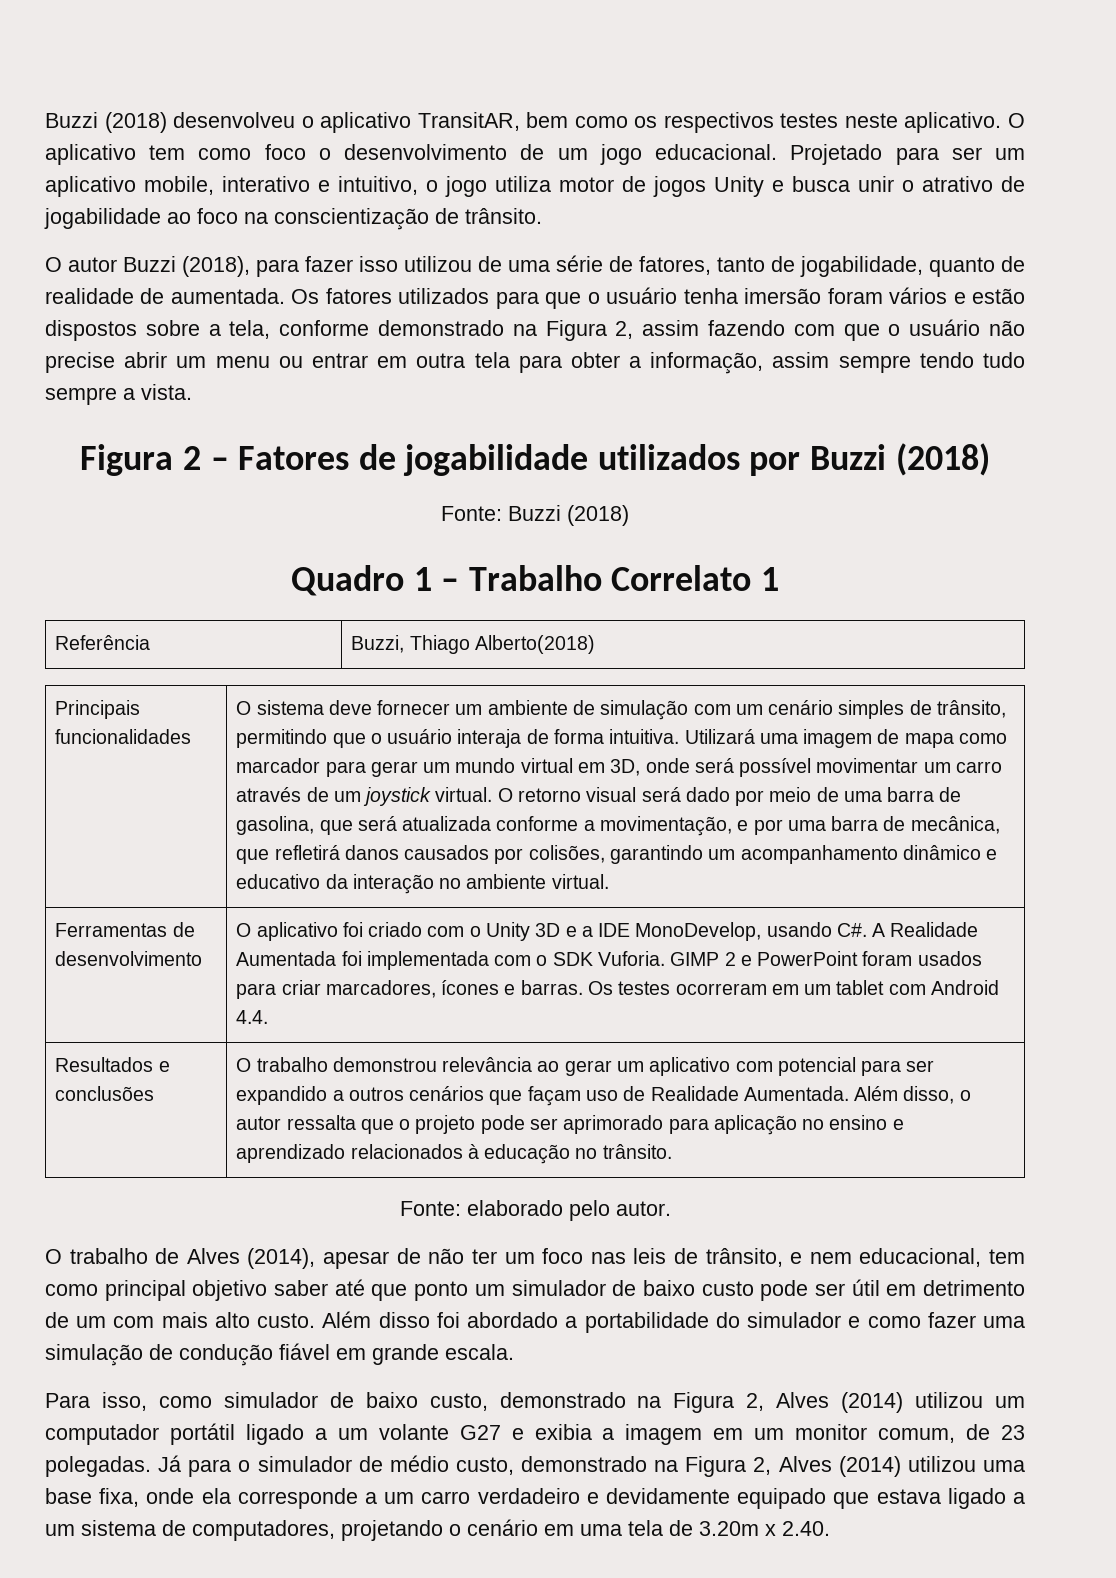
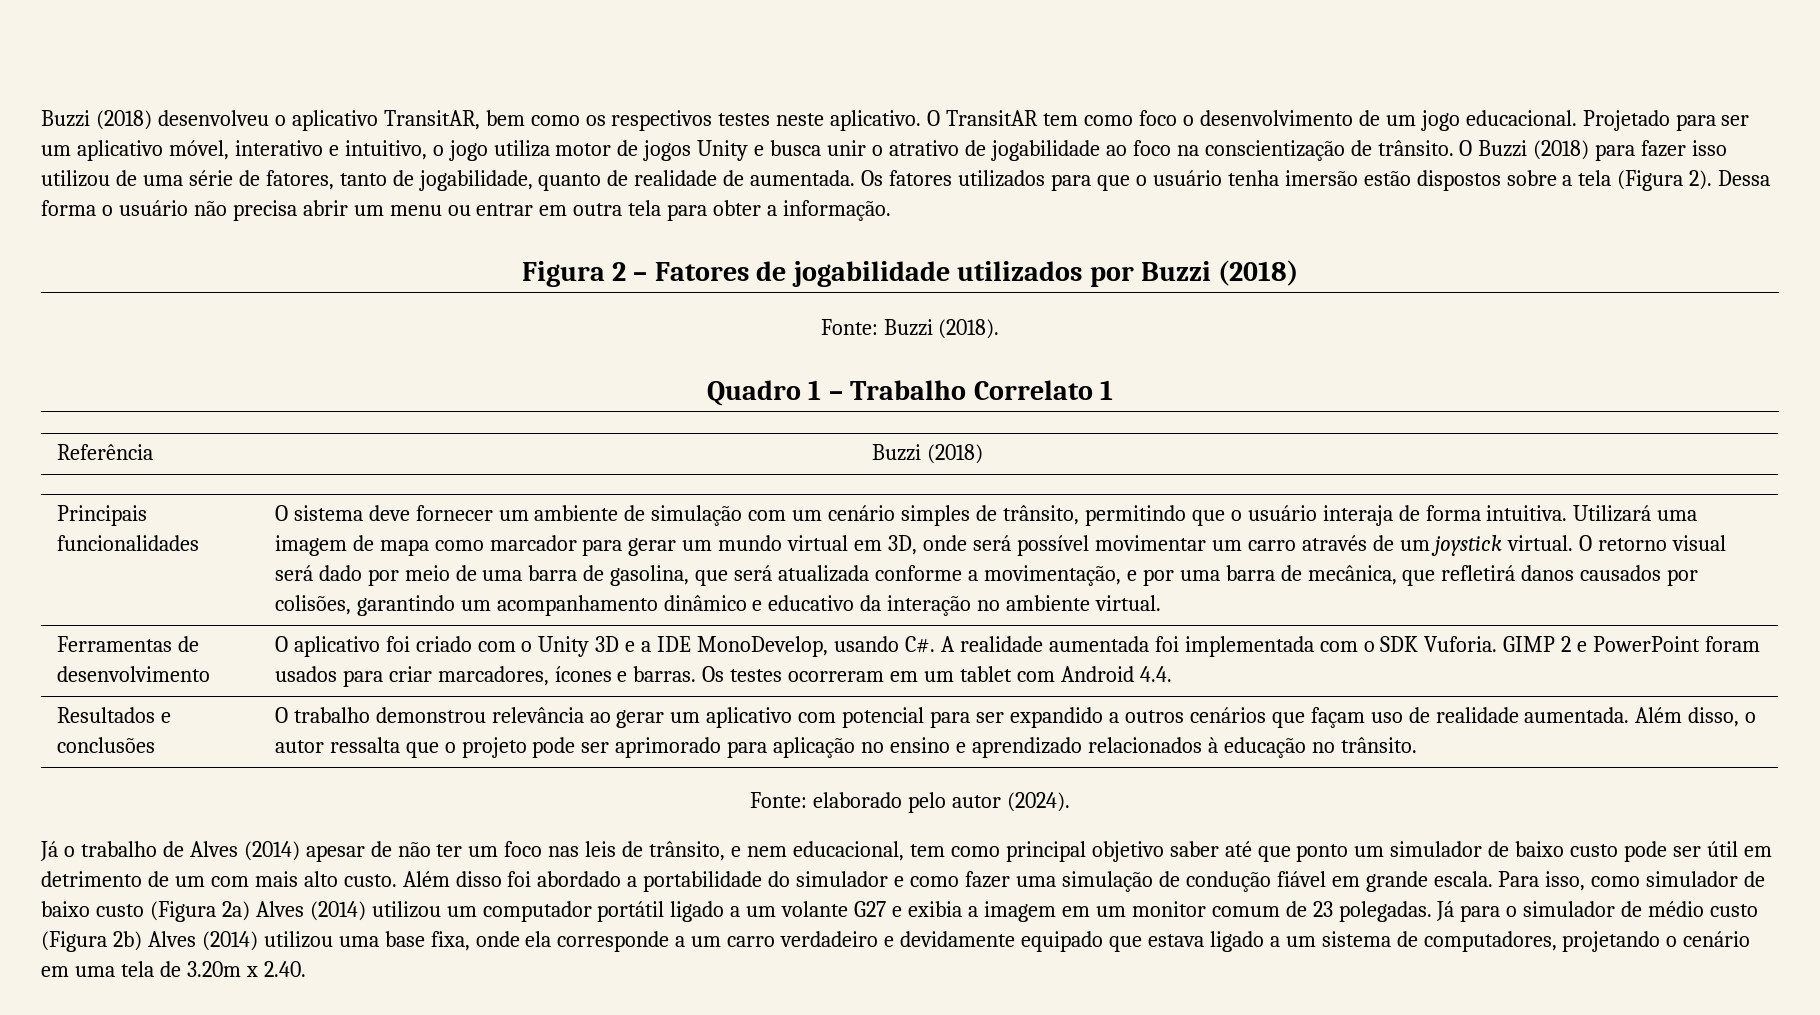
[45,144,136,165] aplicativo -> [946,110,1039,126] TransitAR
[144,176,214,195] mobile, -> [168,140,229,160] móvel,
[45,256,250,277] // O autor Buzzi (2018), -> [1459,140,1590,160] O Buzzi (2018)
[827,287,966,304] foram vários e -> (1358, 178) none
[229,320,880,341] tela, conforme demonstrado na Figura 2, assim fazendo com que -> [1578,170,1771,191] [41,200,96,216] tela (Figura 2). Dessa forma
[45,352,115,373] precise -> [232,200,297,221] precisa
[650,352,1025,374] [45,384,192,405] informação, assim sempre tendo tudo sempre a vista. -> [783,200,892,221] informação.
[567,505,629,526] (2018) -> [938,319,1000,339] (2018).
[351,635,595,654] Buzzi, Thiago Alberto(2018) -> [871,444,983,464] Buzzi (2018)
[890,922,979,937] [236,951,337,966] Realidade Aumentada -> [959,636,1149,652] realidade aumentada
[650,1086,849,1101] Realidade Aumentada. -> [1435,707,1630,723] realidade aumentada.
[615,1201,671,1216] [45,1249,62,1264] autor. // O -> [951,792,1070,812] [40,841,75,861] autor (2024). // Já o
[247,1248,316,1269] (2014), -> [243,841,300,861] (2014)
(514, 1352) // -> (1493, 879) none
[429,1392,765,1413] custo, demonstrado na Figura 2, -> [95,901,250,922] custo (Figura 2a)
[878,1428,956,1443] comum, -> [1211,906,1280,917] comum
[455,1456,772,1477] custo, demonstrado na Figura 2, -> [1710,904,1759,917] [41,931,142,952] custo (Figura 2b)

